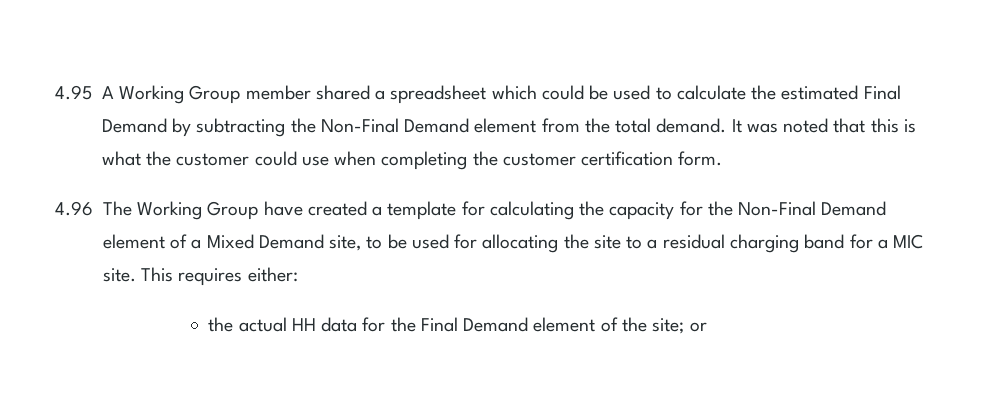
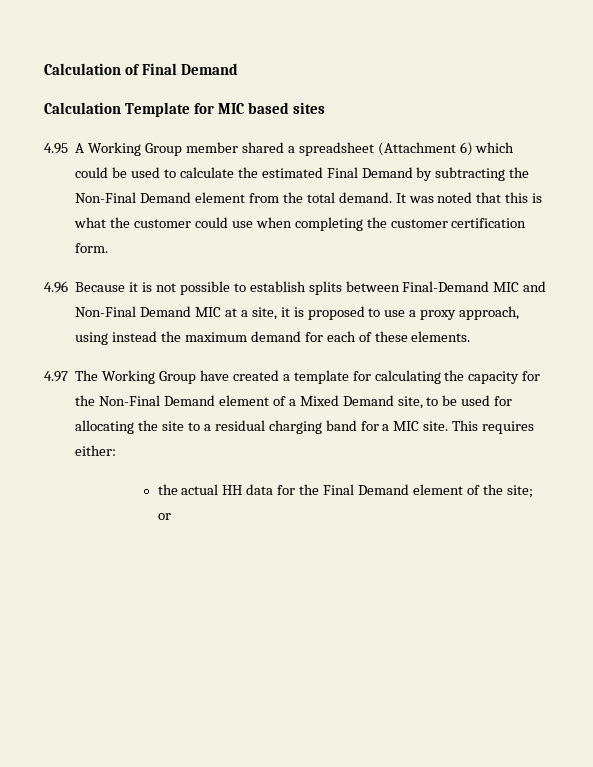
(55, 92) none -> [44,63,238,75] [44,102,325,117] Calculation of Final Demand // Calculation Template for MIC based sites //
(487, 94) none -> [377,142,473,156] (Attachment 6)
(93, 208) none -> [75,281,547,295] [75,306,520,320] [75,331,471,345] [44,371,68,382] Because it is not possible to establish splits between Final-Demand MIC and Non-Final Demand MIC at a site, it is proposed to use a proxy approach, using instead the maximum demand for each of these elements. // 4.97

